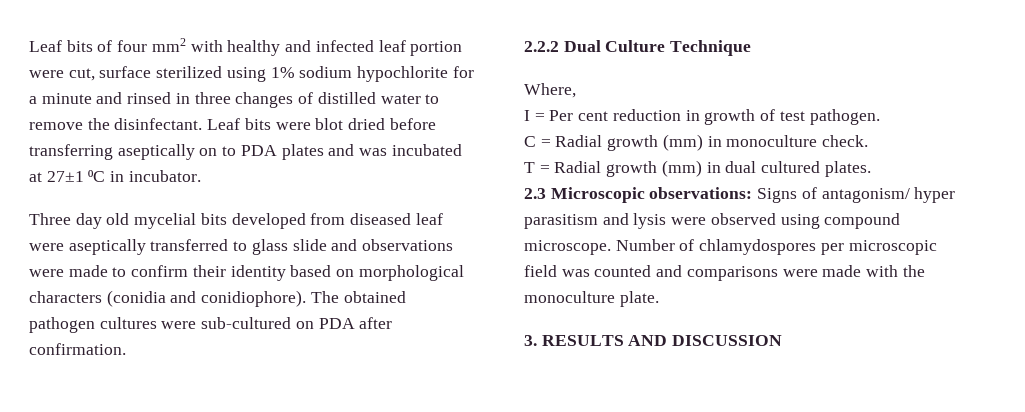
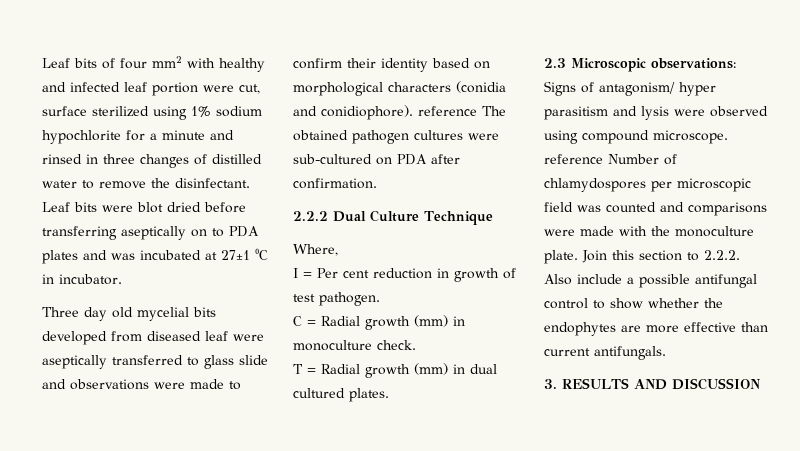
(307, 298) none -> [418,106,477,116] reference
(611, 247) none -> [544,154,603,164] reference
(659, 299) none -> [582,250,740,263] [544,274,757,288] [544,298,723,309] [544,322,768,336] [544,346,666,360] Join this section to 2.2.2. Also include a possible antifungal control to show whether the endophytes are more effective than current antifungals.

